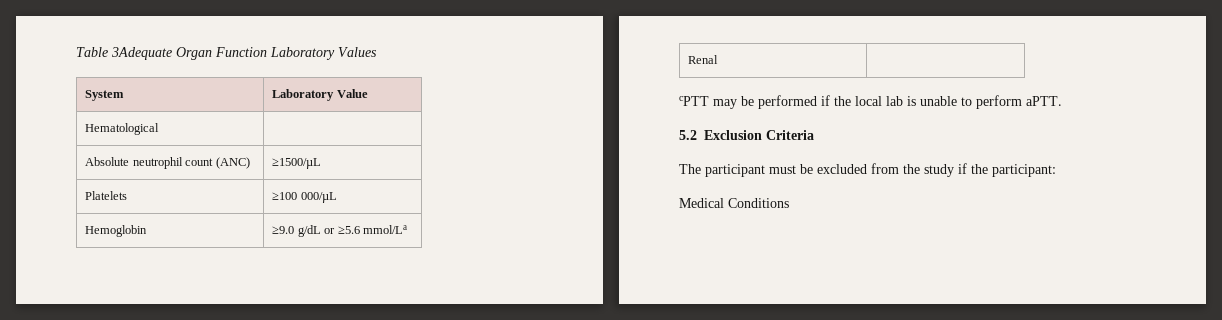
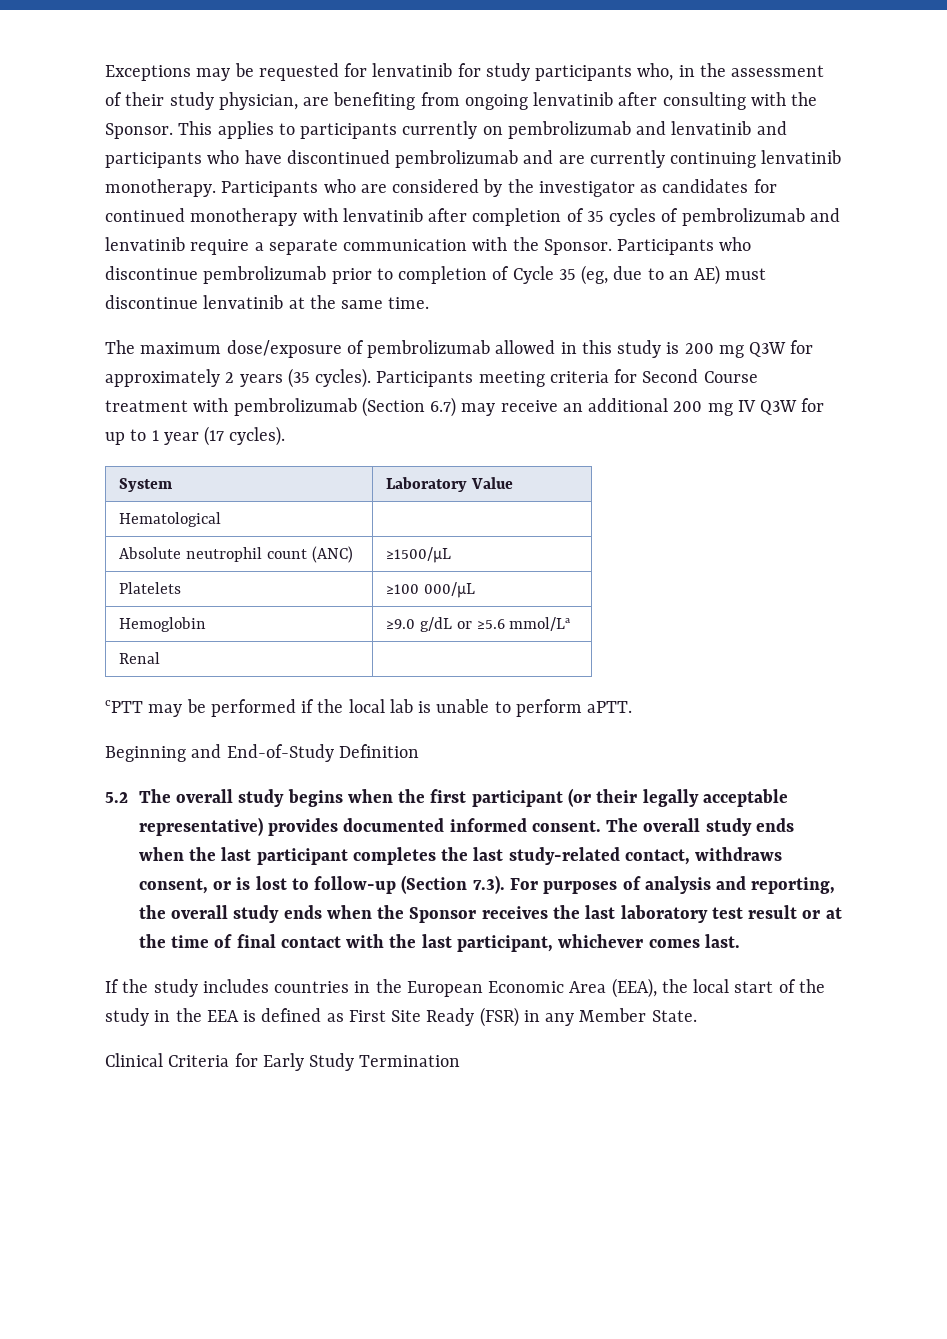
[76,47,377,60] Table 3Adequate Organ Function Laboratory Values -> [105,63,825,81] [105,92,818,110] [105,121,787,139] [105,150,842,168] [105,179,777,197] [105,208,840,226] [105,237,752,255] [105,265,767,285] [105,295,430,309] [105,340,814,358] [105,368,758,388] [105,397,825,417] [105,426,286,446] Exceptions may be requested for lenvatinib for study participants who, in the assessment of their study physician, are benefiting from ongoing lenvatinib after consulting with the Sponsor. This applies to participants currently on pembrolizumab and lenvatinib and participants who have discontinued pembrolizumab and are currently continuing lenvatinib monotherapy. Participants who are considered by the investigator as candidates for continued monotherapy with lenvatinib after completion of 35 cycles of pembrolizumab and lenvatinib require a separate communication with the Sponsor. Participants who discontinue pembrolizumab prior to completion of Cycle 35 (eg, due to an AE) must discontinue lenvatinib at the same time. // The maximum dose/exposure of pembrolizumab allowed in this study is 200 mg Q3W for approximately 2 years (35 cycles). Participants meeting criteria for Second Course treatment with pembrolizumab (Section 6.7) may receive an additional 200 mg IV Q3W for up to 1 year (17 cycles).
[679,130,814,140] [679,163,1056,177] [679,198,789,208] 5.2 Exclusion Criteria // The participant must be excluded from the study if the participant: // Medical Conditions -> [105,744,419,762] [105,788,788,807] [138,817,795,836] [138,847,783,865] [138,875,836,894] [138,905,842,923] [138,934,740,952] [105,978,825,998] [105,1007,697,1027] [105,1053,461,1071] Beginning and End-of-Study Definition // 5.2 The overall study begins when the first participant (or their legally acceptable representative) provides documented informed consent. The overall study ends when the last participant completes the last study-related contact, withdraws consent, or is lost to follow-up (Section 7.3). For purposes of analysis and reporting, the overall study ends when the Sponsor receives the last laboratory test result or at the time of final contact with the last participant, whichever comes last. // If the study includes countries in the European Economic Area (EEA), the local start of the study in the EEA is defined as First Site Ready (FSR) in any Member State. // Clinical Criteria for Early Study Termination

